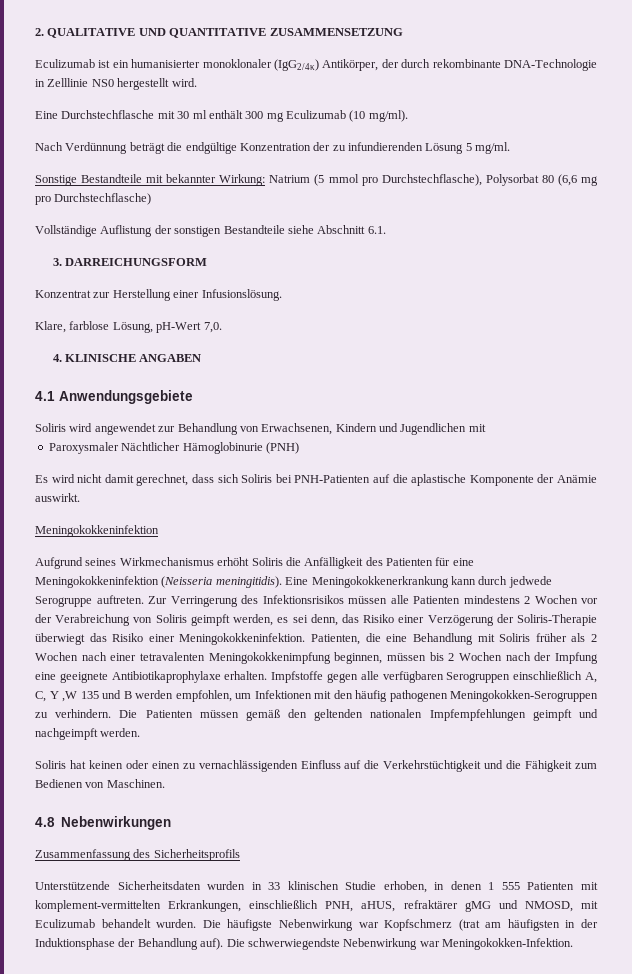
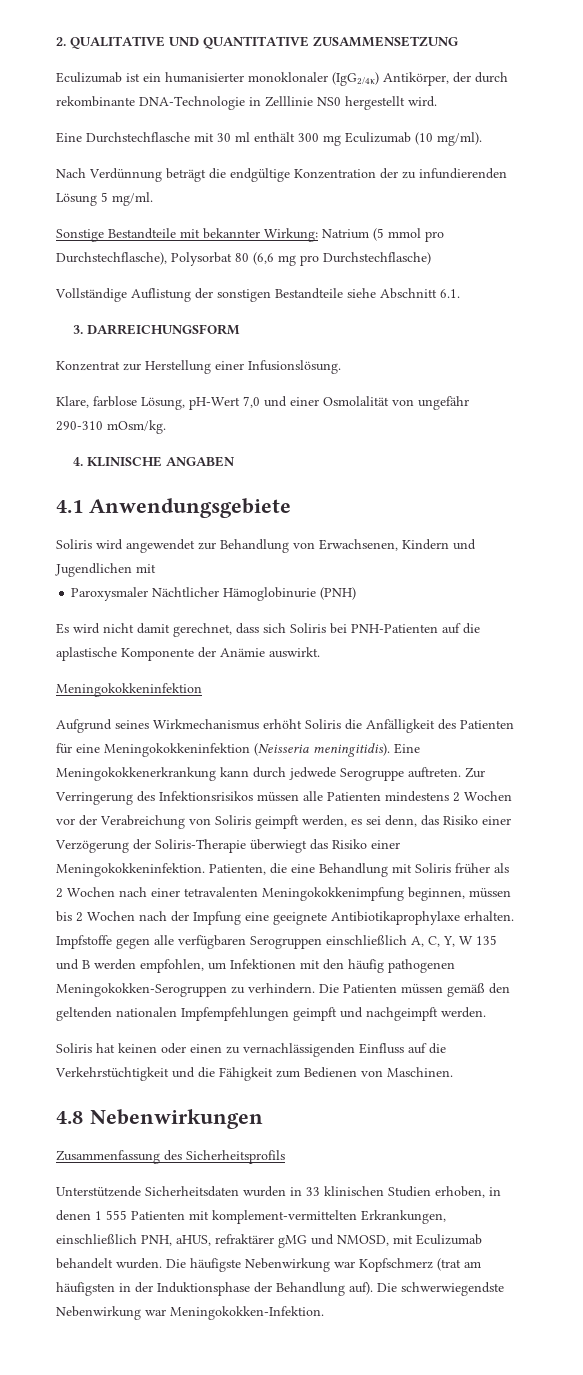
[203,322,222,333] 7,0. -> [243,396,469,410] [56,420,166,434] 7,0 und einer Osmolalität von ungefähr 290-310 mOsm/kg.
[49,691,77,702] Y ,W -> [443,936,473,947] Y, W
[345,881,377,890] Studie -> [388,1186,431,1197] Studien

